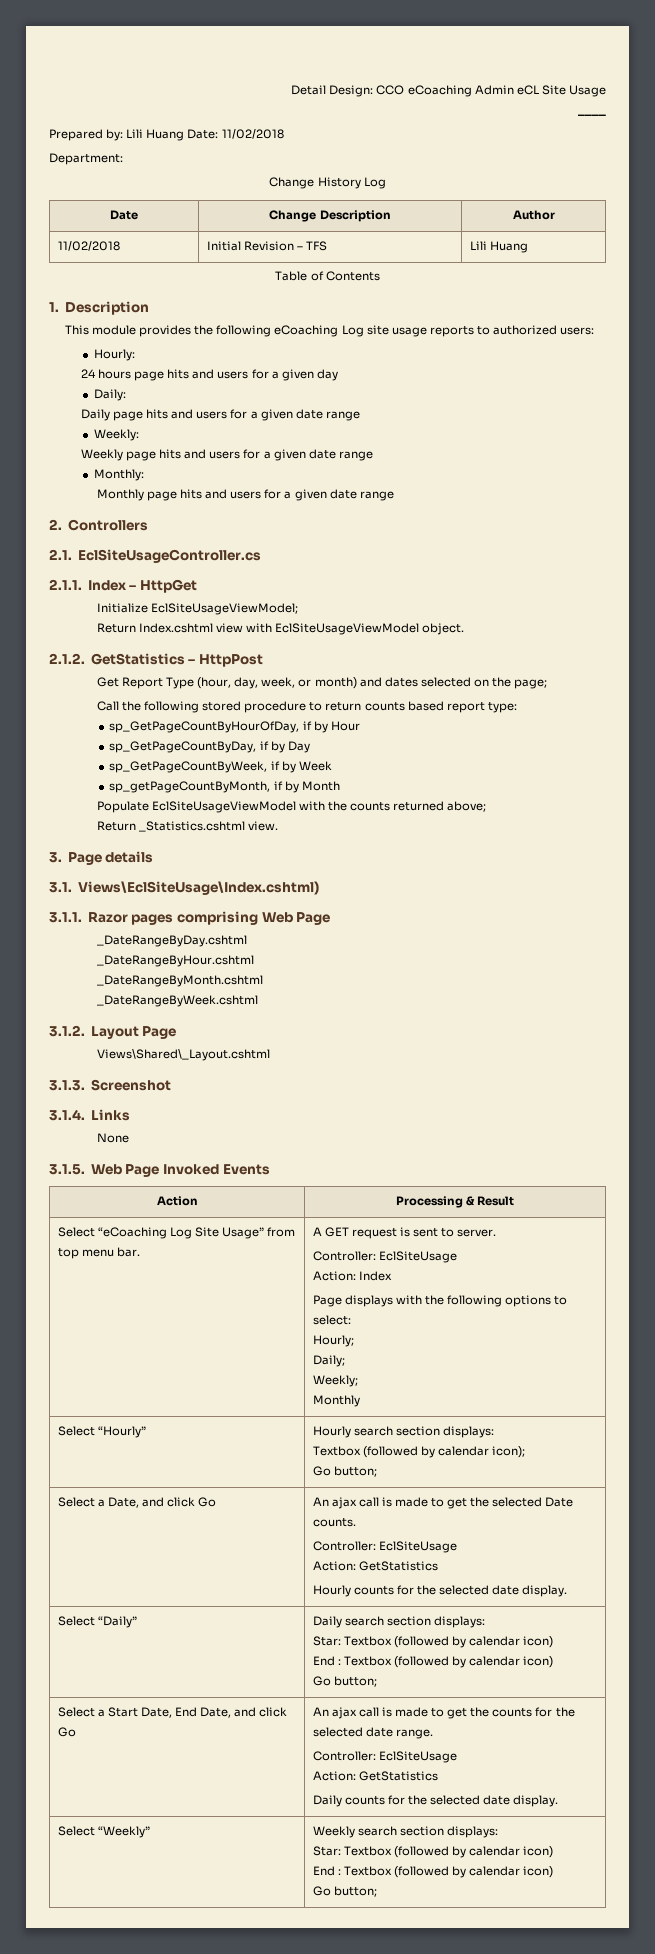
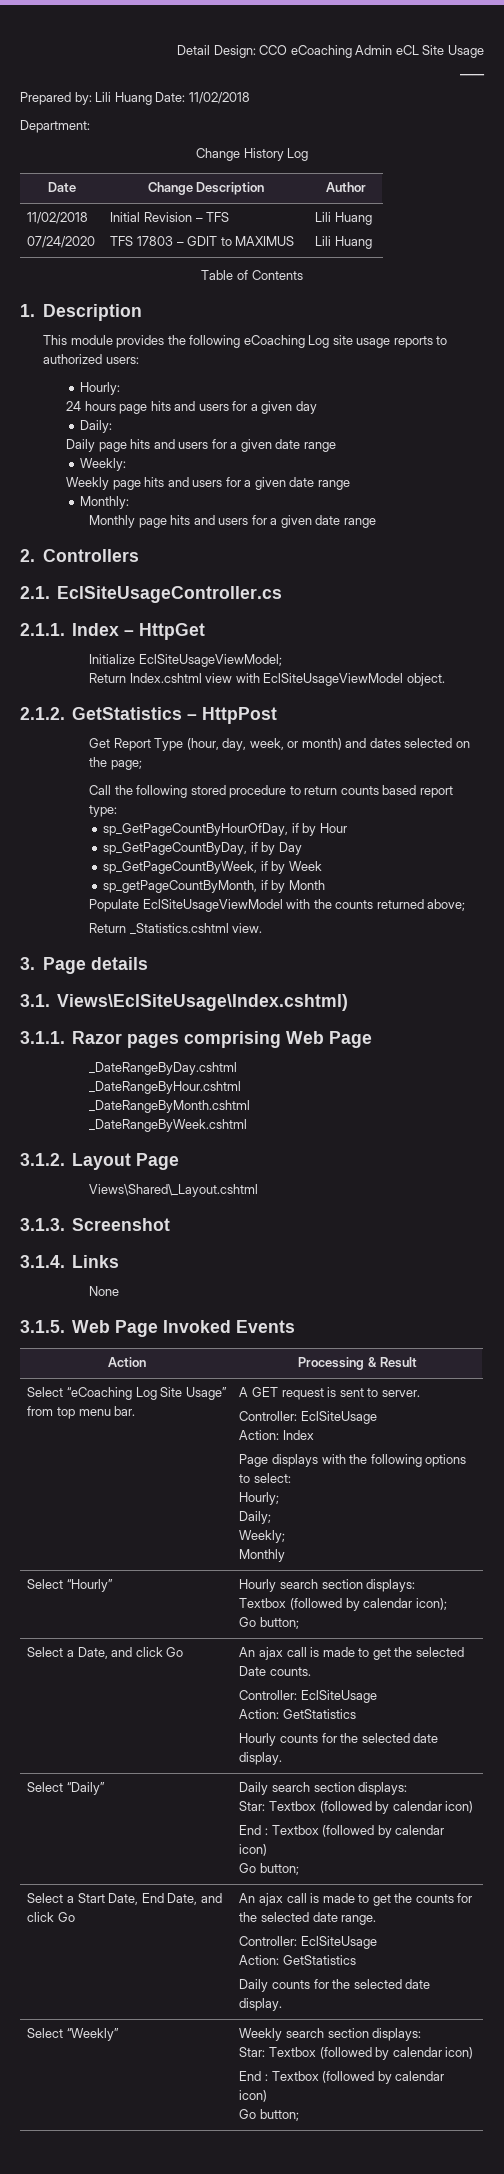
(120, 246) none -> [27,236,96,248] // 07/24/2020
[469,241,528,253] | Lili Huang -> [110,236,295,246] [315,212,372,225] [315,236,372,249] // TFS 17803 – GDIT to MAXIMUS | Lili Huang // Lili Huang

